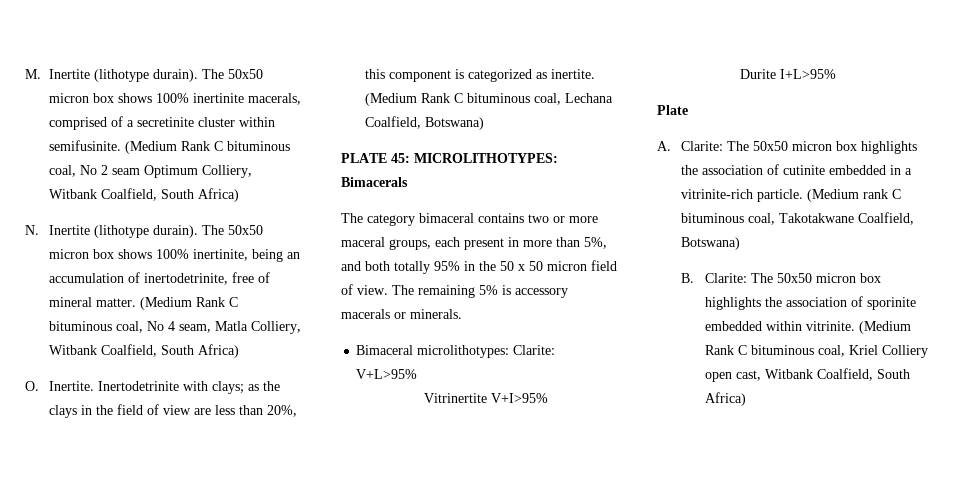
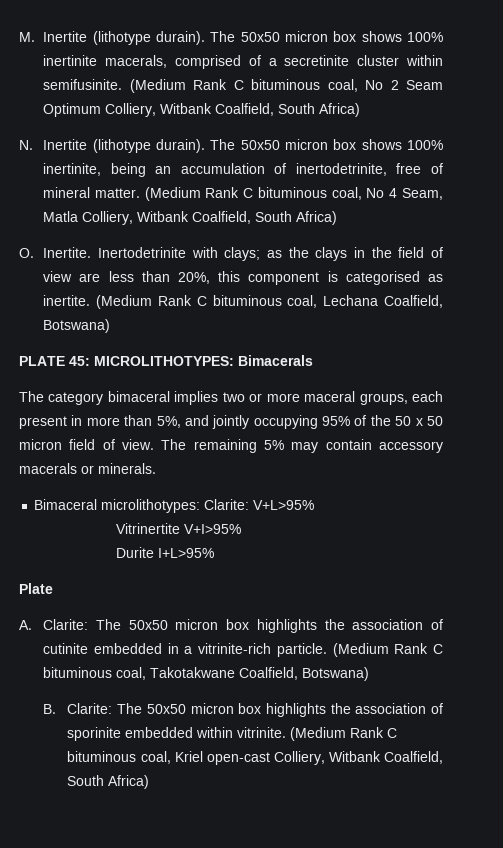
[112,168,141,175] seam -> [406,80,443,90] Seam
[179,324,212,333] seam, -> [402,188,444,200] Seam,
[468,69,533,82] categorized -> [345,271,420,285] categorised
[478,213,524,223] contains -> [174,391,219,405] implies
[365,261,475,274] both totally 95% in -> [212,415,367,429] jointly occupying 95% of
[502,285,511,295] is -> [291,439,372,453] may contain
[863,189,889,199] rank -> [394,643,429,654] Rank
[882,345,929,358] [705,370,762,382] Colliery open cast, -> [206,751,325,765] open-cast Colliery,

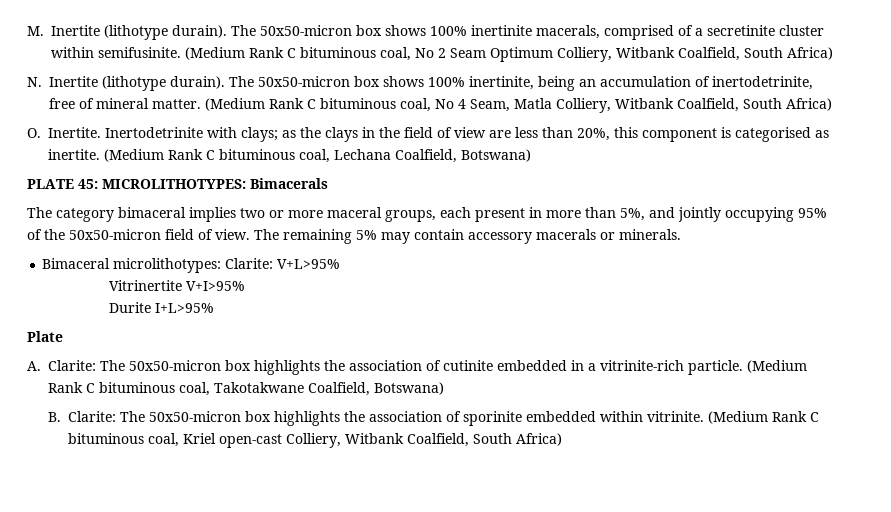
[240,31,328,42] 50x50 micron -> [260,25,352,36] 50x50-micron
[240,139,328,150] 50x50 micron -> [258,76,350,87] 50x50-micron
[395,416,443,426] [19,439,62,450] 50 x 50 micron -> [69,229,161,240] 50x50-micron
[128,619,219,630] 50x50 micron -> [129,360,221,371] 50x50-micron
[146,703,234,714] 50x50 micron -> [149,411,242,422] 50x50-micron

